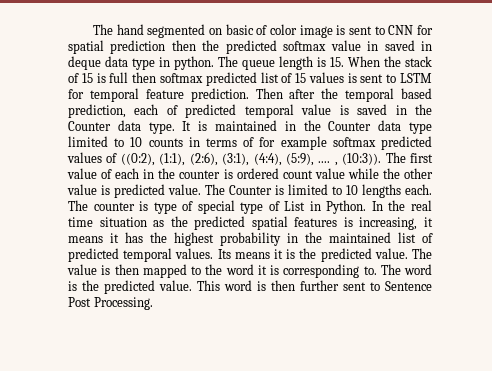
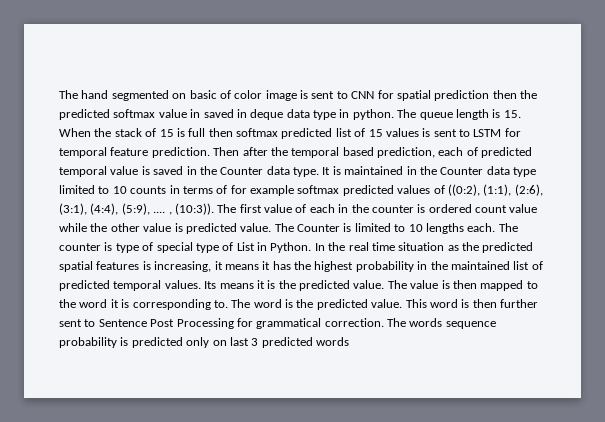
[93,297,153,310] Processing. -> [176,318,496,329] [59,337,349,348] Processing for grammatical correction. The words sequence probability is predicted only on last 3 predicted words

